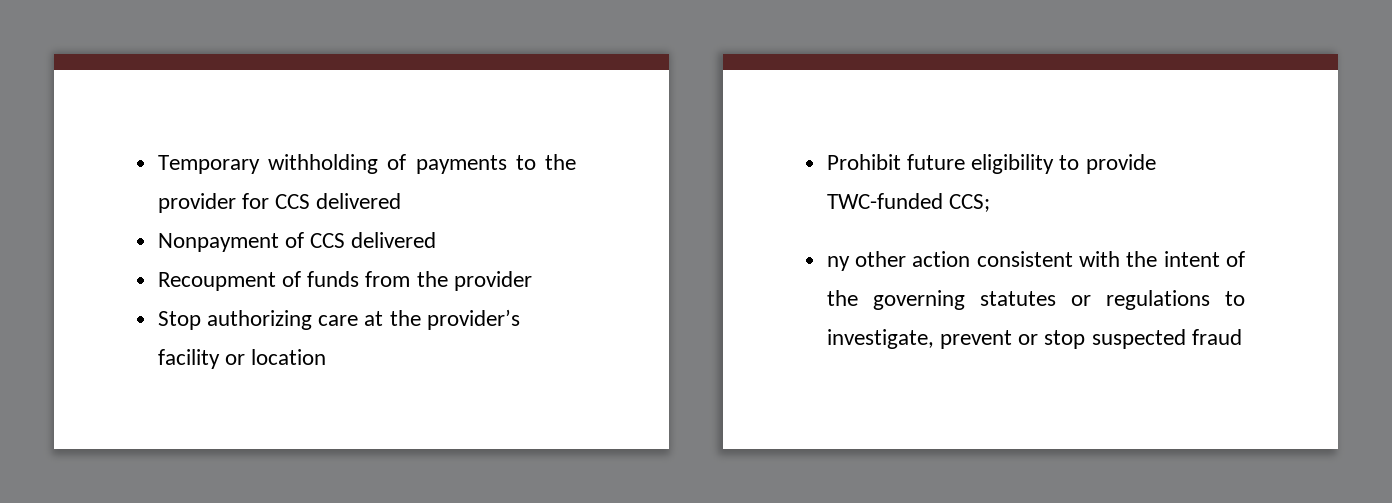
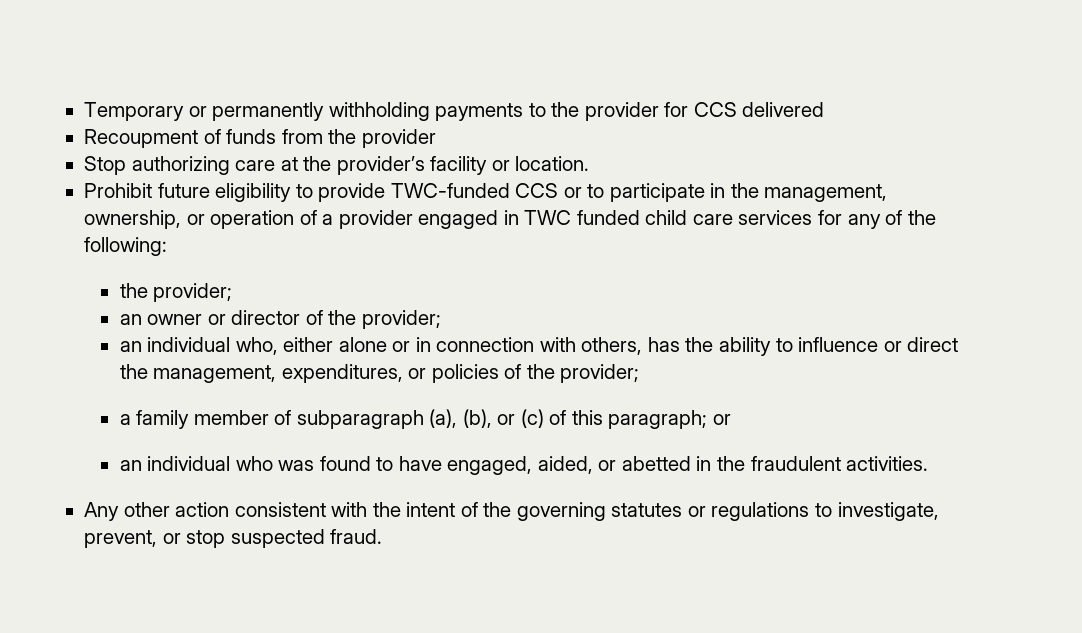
[268,154,407,174] withholding of -> [188,102,430,121] or permanently withholding
[157,232,437,252] // Nonpayment of CCS delivered -> (825, 109) none
[251,349,327,365] location -> [515,156,590,171] location.
[949,194,991,212] [826,256,850,271] CCS; // ny -> [515,183,888,202] [84,210,936,229] [84,237,168,256] [119,283,233,302] [119,310,441,329] [119,337,959,356] [119,364,640,383] [119,409,731,429] [119,456,929,475] [84,502,120,521] CCS or to participate in the management, ownership, or operation of a provider engaged in TWC funded child care services for any of the following: // the provider; // an owner or director of the provider; // an individual who, either alone or in connection with others, has the ability to influence or direct the management, expenditures, or policies of the provider; // a family member of subparagraph (a), (b), or (c) of this paragraph; or // an individual who was found to have engaged, aided, or abetted in the fraudulent activities. // Any
[940,330,1013,349] prevent -> [84,530,158,548] prevent,
[1191,329,1242,345] fraud -> [330,529,383,544] fraud.

